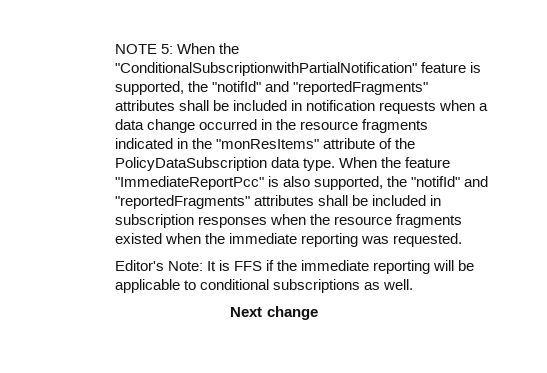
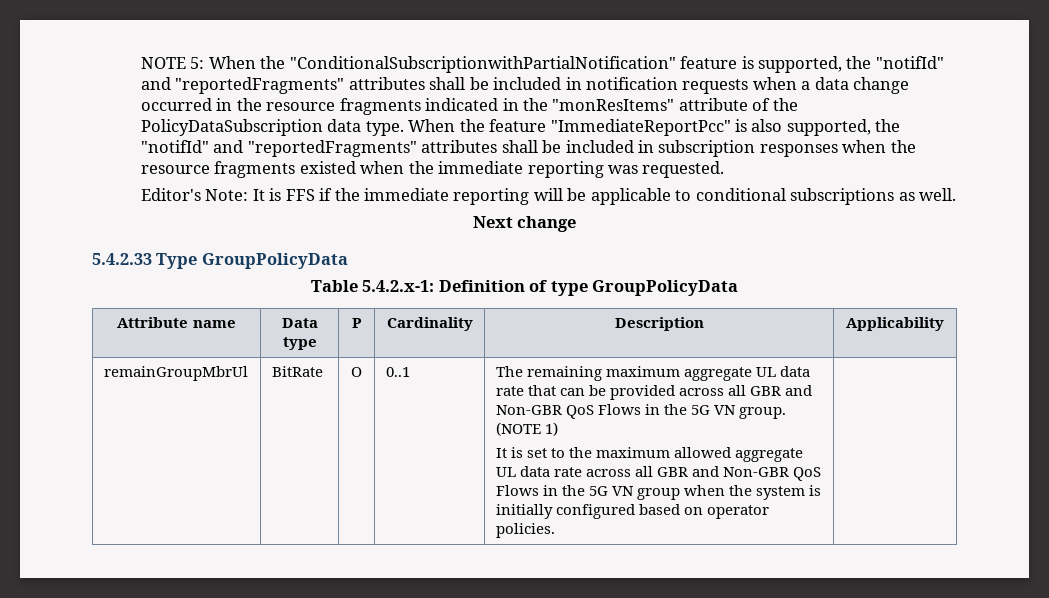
(318, 313) none -> [92,253,348,269] [310,280,739,296] [117,317,236,328] [281,318,318,328] [282,337,317,350] [351,318,362,328] [386,317,473,331] [614,317,704,331] [846,317,944,331] [103,366,248,381] [271,366,323,377] [351,367,362,377] [385,367,410,377] [495,366,810,381] [495,385,813,400] [495,404,786,419] [495,422,558,436] [495,447,803,462] [495,466,822,481] [495,485,822,500] [495,504,769,519] [495,523,555,538] // 5.4.2.33 Type GroupPolicyData // Table 5.4.2.x-1: Definition of type GroupPolicyData // Attribute name | Data type | P | Cardinality | Description | Applicability // remainGroupMbrUl | BitRate | O | 0..1 | The remaining maximum aggregate UL data rate that can be provided across all GBR and Non-GBR QoS Flows in the 5G VN group. (NOTE 1) // It is set to the maximum allowed aggregate UL data rate across all GBR and Non-GBR QoS Flows in the 5G VN group when the system is initially configured based on operator policies. |

